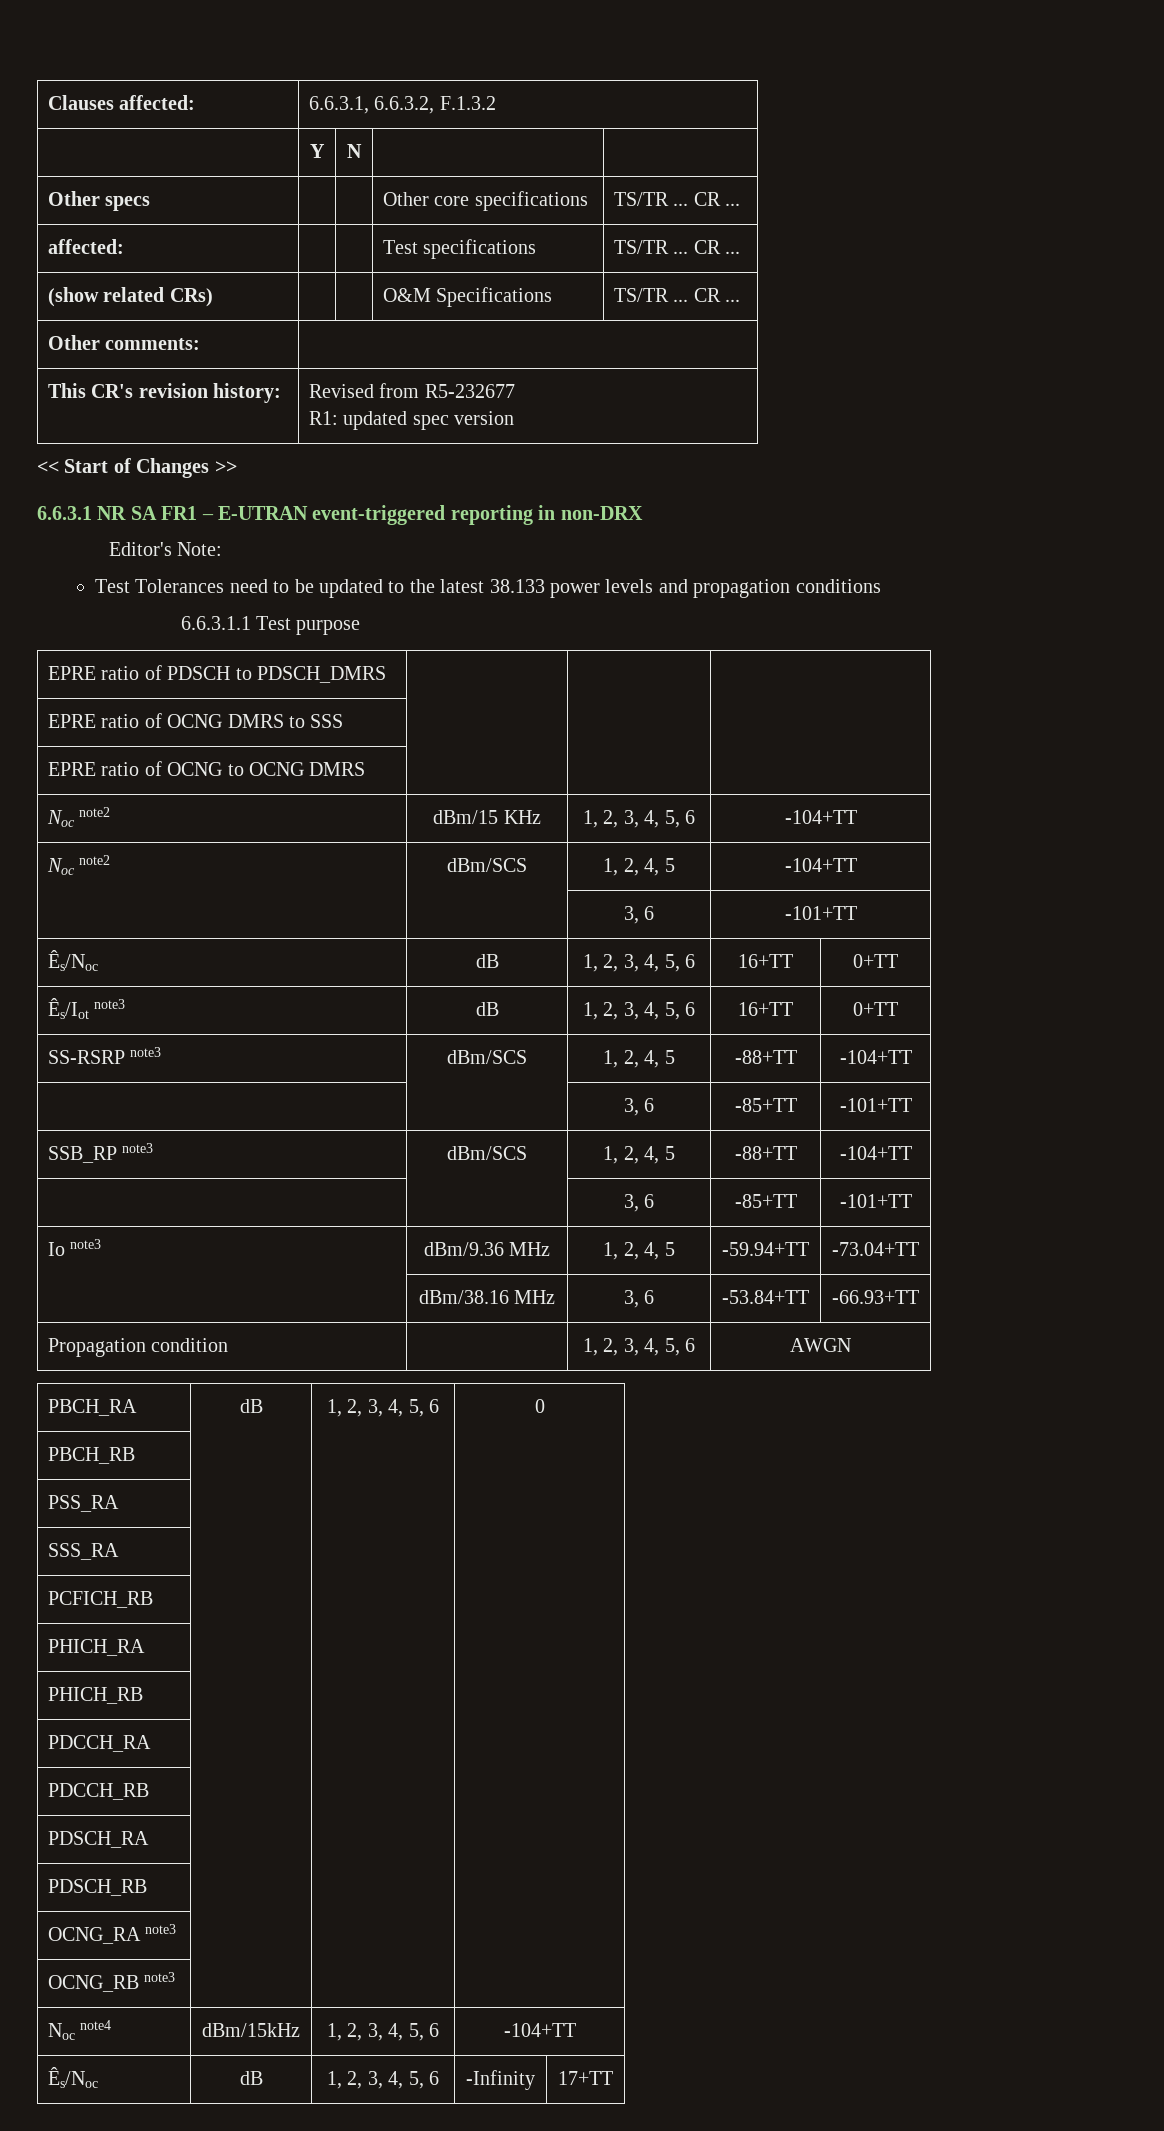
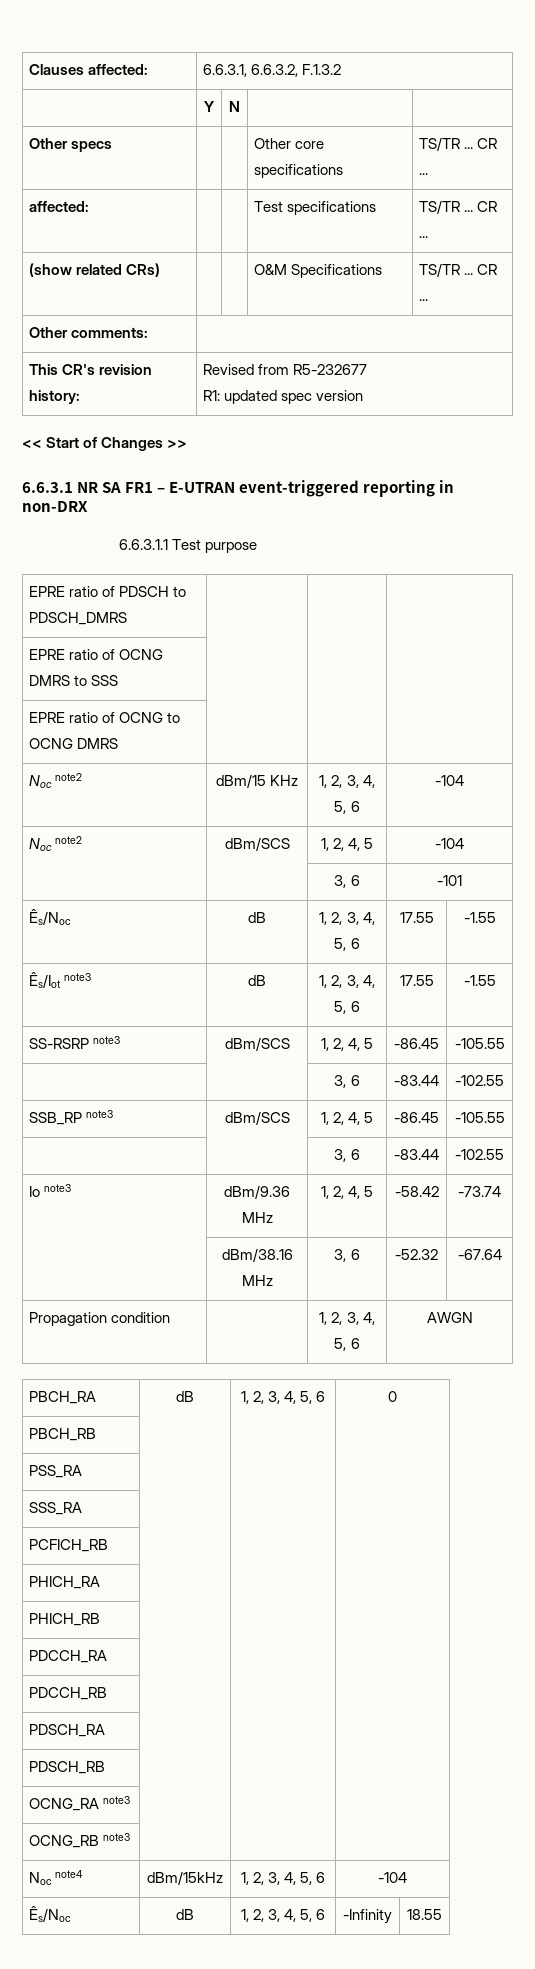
[108,542,223,556] [94,579,881,598] // Editor's Note: // Test Tolerances need to be updated to the latest 38.133 power levels and propagation conditions -> (88, 506) none
[784,810,857,824] -104+TT -> [435,775,464,786] -104
[784,858,857,872] [623,906,655,924] [784,906,857,920] [48,950,99,971] [475,954,499,968] [583,954,695,972] [738,954,793,968] [853,954,898,968] -104+TT // | | 3, 6 | -101+TT // Ês/Noc | dB | 1, 2, 3, 4, 5, 6 | 16+TT | 0+TT -> [435,838,464,849] [334,875,360,888] [437,875,462,886] [29,909,72,925] [248,912,266,923] [319,912,375,925] [334,938,360,951] [399,912,434,923] [463,912,496,923] -104 // | | 3, 6 | -101 // Ês/Noc | dB | 1, 2, 3, 4, 5, 6 | 17.55 | -1.55
[738,1002,793,1016] [853,1002,898,1016] 16+TT | 0+TT -> [399,975,434,986] [463,975,496,986] 17.55 | -1.55
[734,1050,797,1064] [839,1050,912,1064] [623,1098,655,1116] [734,1098,797,1112] [839,1098,912,1112] -88+TT | -104+TT // | | 3, 6 | -85+TT | -101+TT -> [394,1038,439,1049] [454,1038,505,1049] [334,1075,360,1088] [394,1075,439,1086] [455,1075,504,1086] -86.45 | -105.55 // | | 3, 6 | -83.44 | -102.55
[734,1146,797,1160] [839,1146,912,1160] [623,1194,655,1212] [734,1194,797,1208] [839,1194,912,1208] -88+TT | -104+TT // | | 3, 6 | -85+TT | -101+TT -> [394,1112,439,1123] [454,1112,505,1123] [334,1149,360,1162] [394,1149,439,1160] [455,1149,504,1160] -86.45 | -105.55 // | | 3, 6 | -83.44 | -102.55
[722,1242,809,1256] [832,1242,919,1256] -59.94+TT | -73.04+TT -> [394,1186,439,1197] [458,1186,501,1197] -58.42 | -73.74
[722,1290,809,1304] [832,1290,919,1304] -53.84+TT | -66.93+TT -> [395,1249,438,1260] [457,1249,502,1260] -52.32 | -67.64
[503,2023,576,2037] -104+TT -> [378,1872,407,1883] -104
[558,2071,613,2085] 17+TT -> [407,1909,442,1920] 18.55

